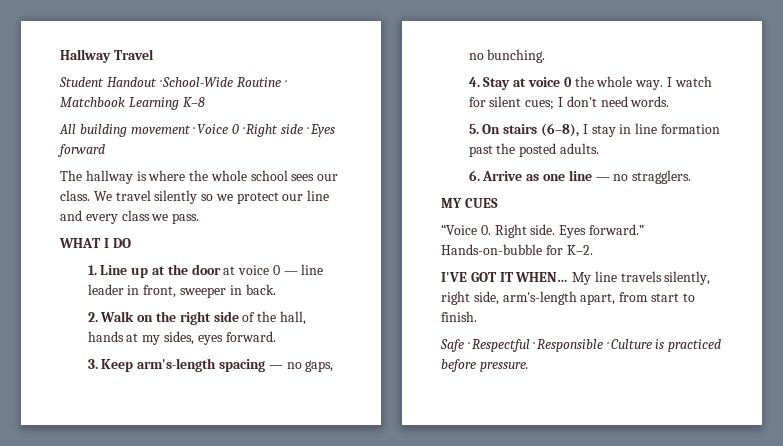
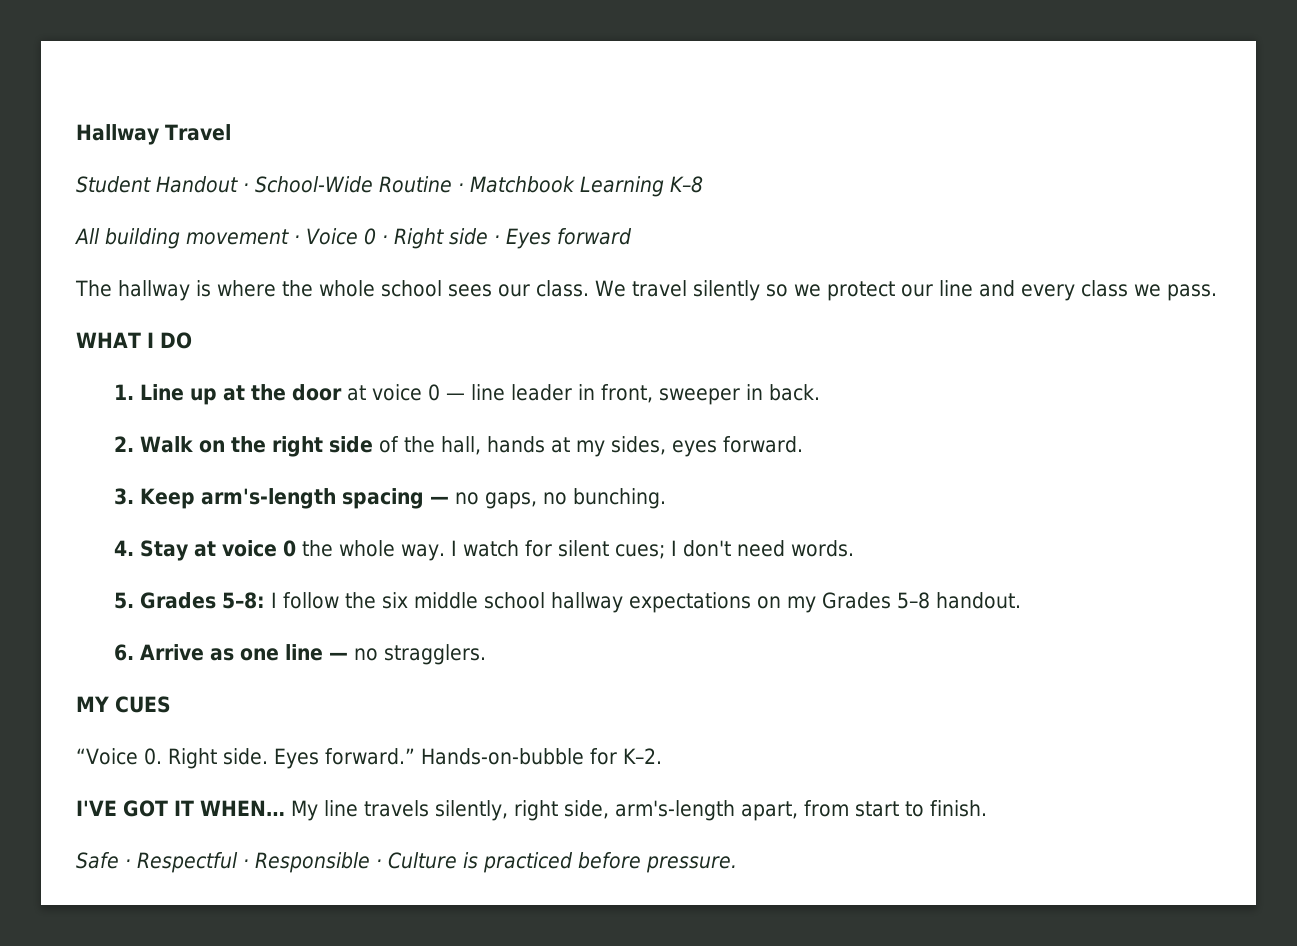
[482,123,720,137] [468,143,600,157] On stairs (6–8), I stay in line formation past the posted adults. -> [139,592,1021,613] Grades 5–8: I follow the six middle school hallway expectations on my Grades 5–8 handout.

